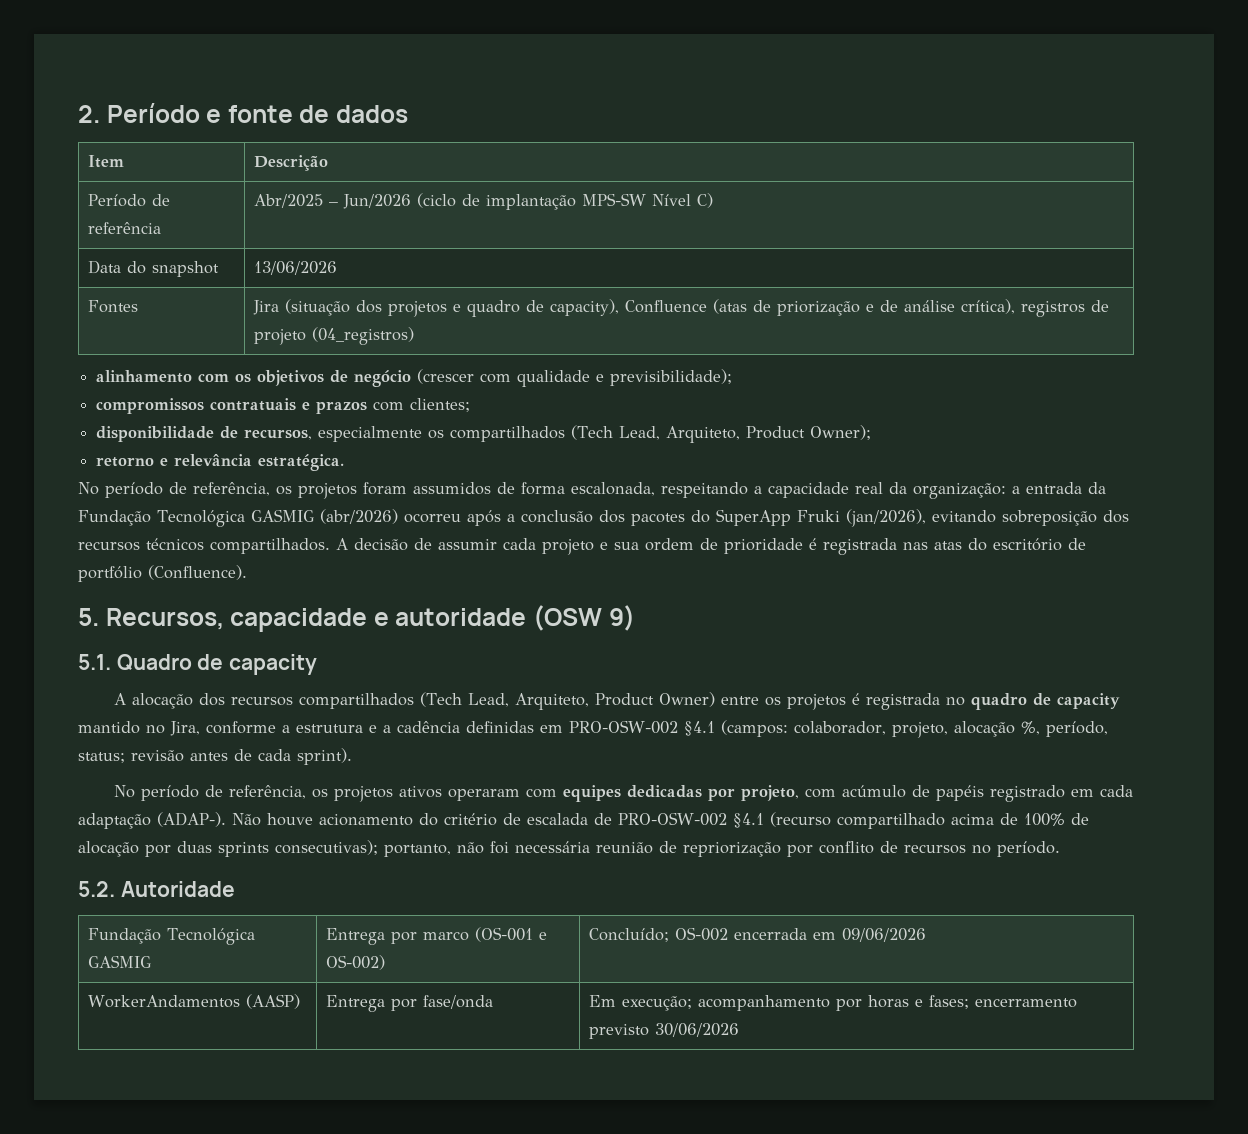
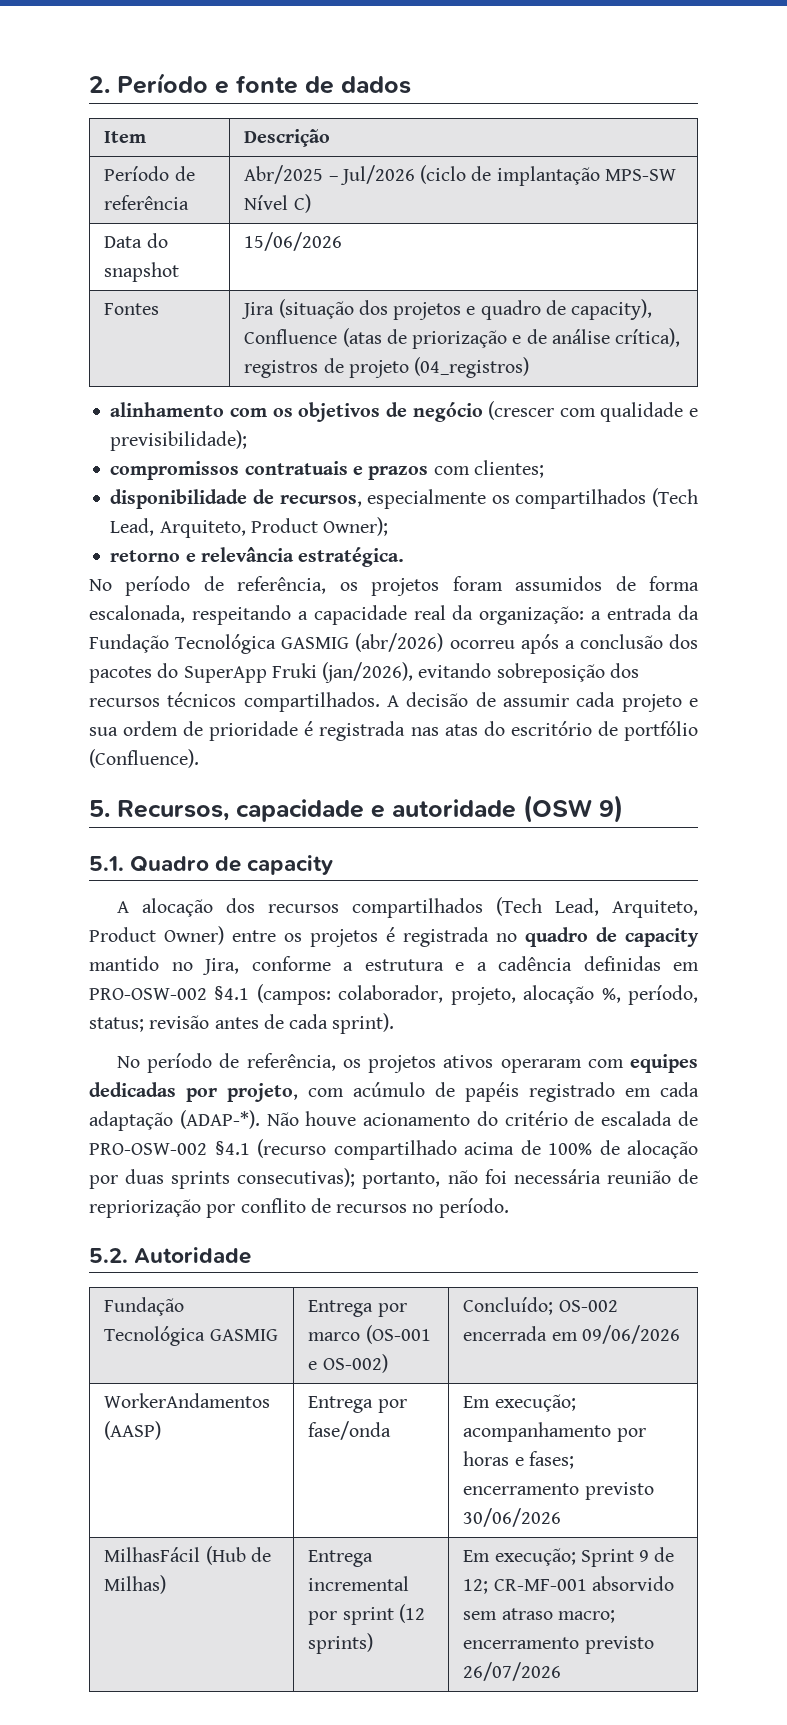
[342,194,411,209] Jun/2026 -> [339,165,415,185] Jul/2026
[253,261,337,275] 13/06/2026 -> [244,232,343,251] 15/06/2026
[157,812,226,827] (ADAP-). -> [179,1110,260,1129] (ADAP-*).
(739, 1030) none -> [104,1546,271,1565] [104,1575,167,1594] [308,1550,374,1567] [308,1576,410,1591] [308,1604,425,1625] [308,1633,374,1654] [463,1547,675,1567] [463,1576,674,1594] [463,1608,615,1623] [463,1636,654,1654] [463,1662,562,1681] // MilhasFácil (Hub de Milhas) | Entrega incremental por sprint (12 sprints) | Em execução; Sprint 9 de 12; CR-MF-001 absorvido sem atraso macro; encerramento previsto 26/07/2026

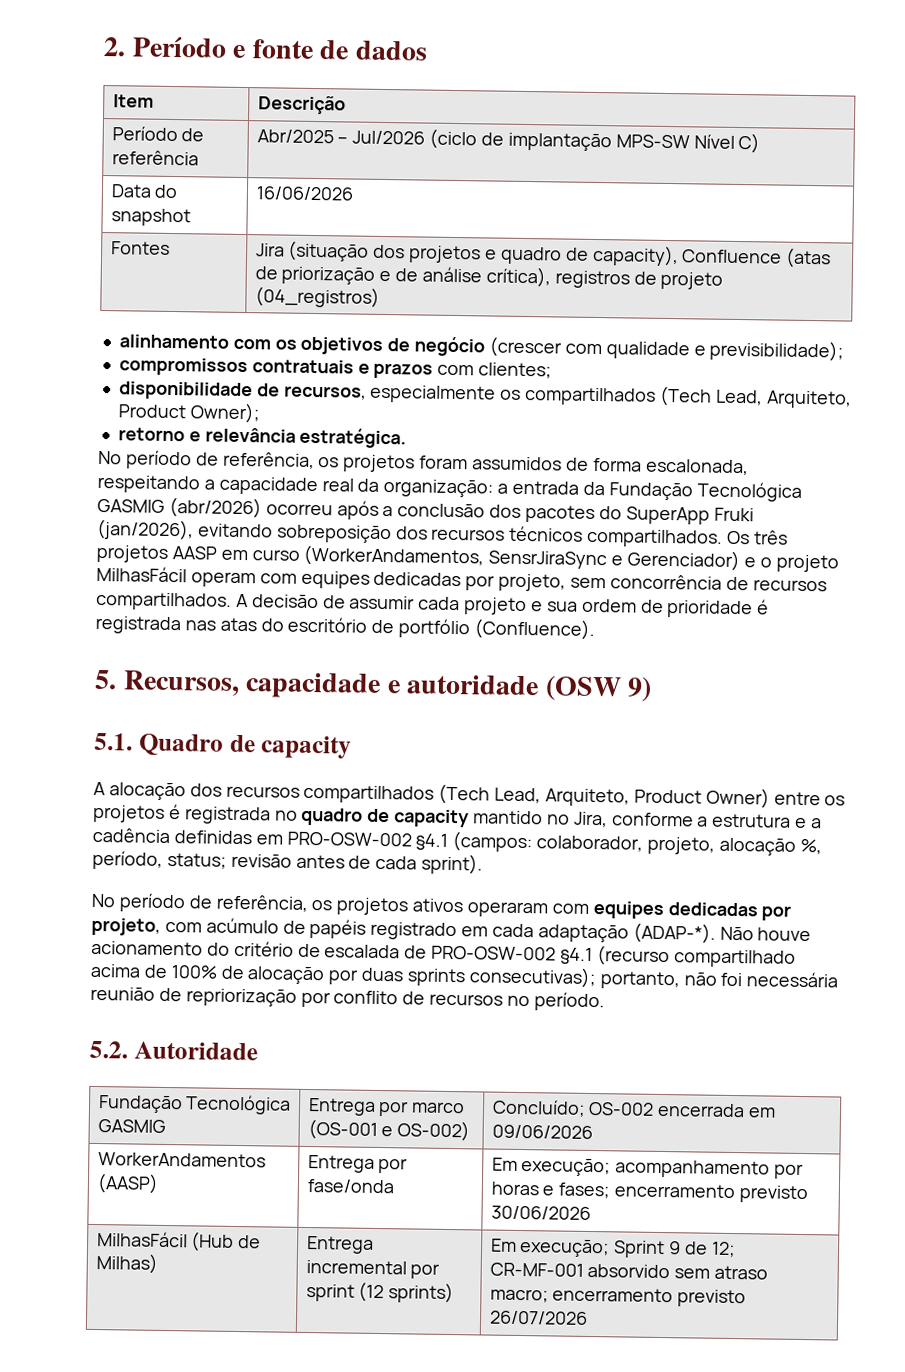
[244,232,343,251] 15/06/2026 -> [255,186,354,201] 16/06/2026
(380, 702) none -> [727,530,788,545] [96,544,839,573] [96,565,827,592] [96,591,232,611] Os três projetos AASP em curso (WorkerAndamentos, SensrJiraSync e Gerenciador) e o projeto MilhasFácil operam com equipes dedicadas por projeto, sem concorrência de recursos compartilhados.

